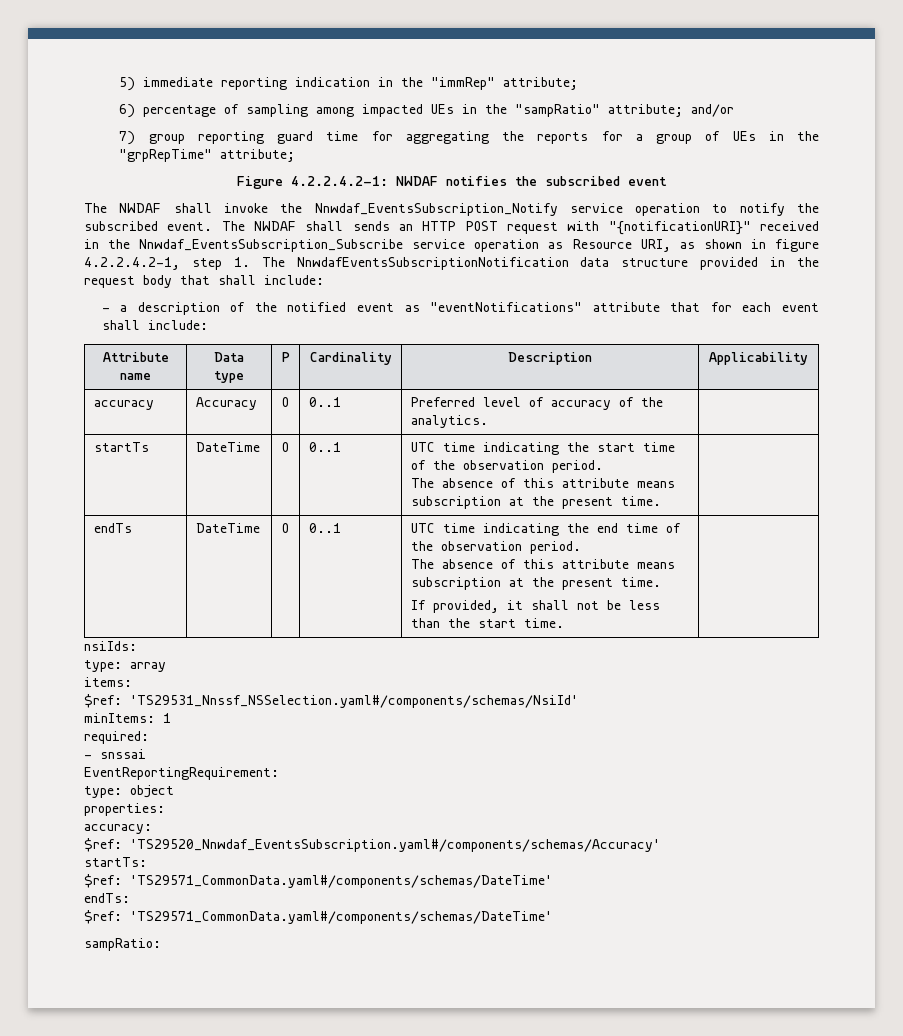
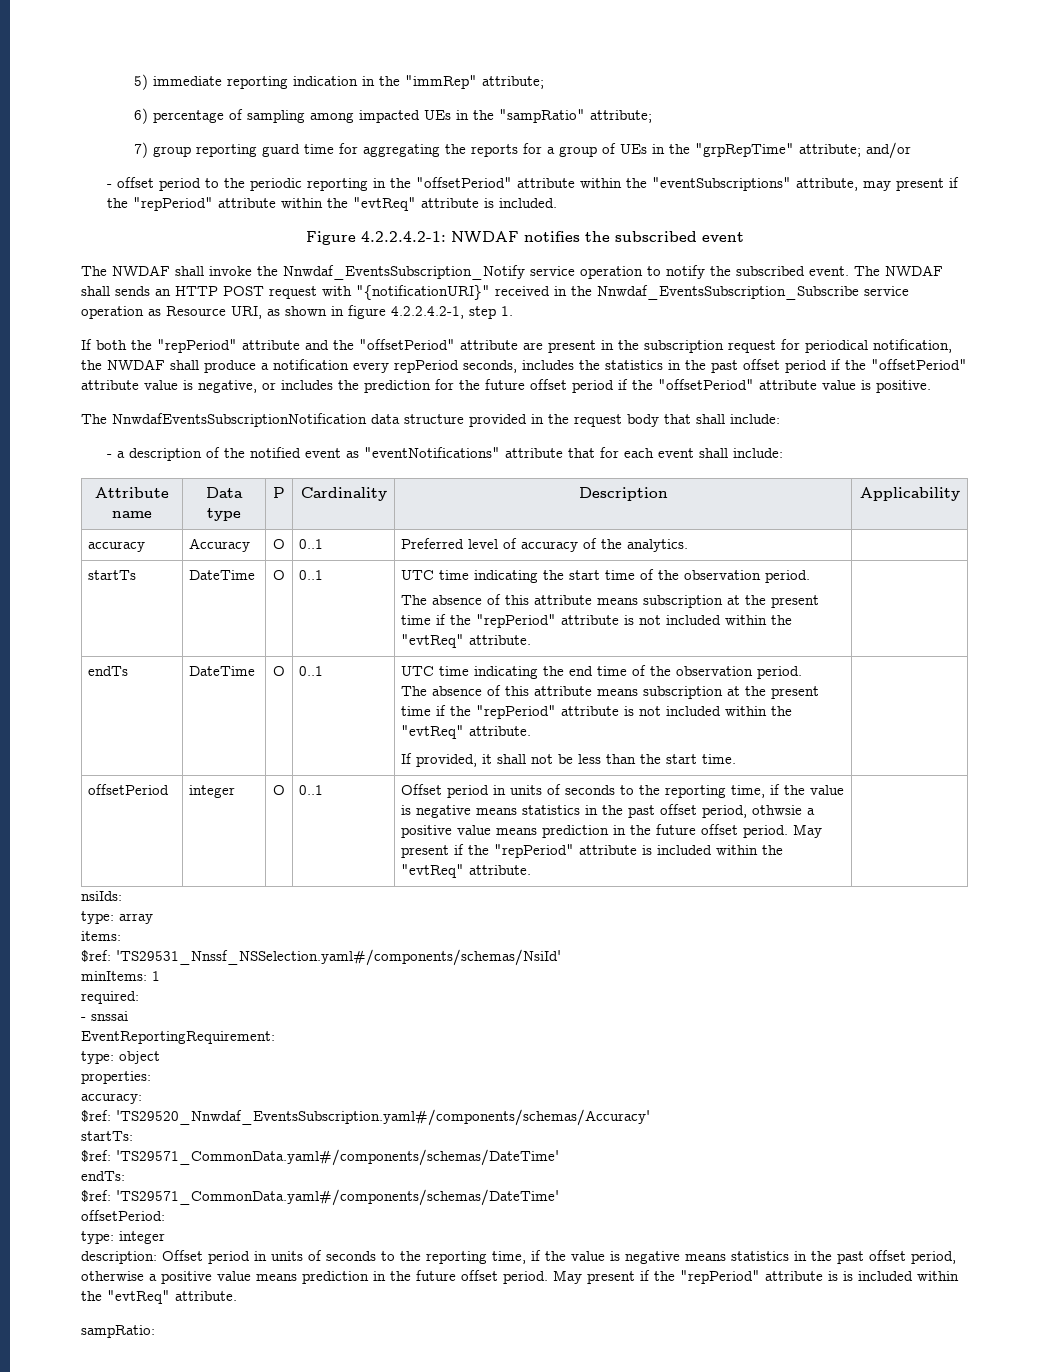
[691,104,735,117] and/or -> (652, 116) none
(296, 155) none -> [865,142,911,159] [107,177,960,191] [107,197,558,211] and/or // - offset period to the periodic reporting in the "offsetPeriod" attribute within the "eventSubscriptions" attribute, may present if the "repPeriod" attribute within the "evtReq" attribute is included.
(250, 262) none -> [81,339,952,353] [81,359,967,373] [81,379,931,393] // If both the "repPeriod" attribute and the "offsetPeriod" attribute are present in the subscription request for periodical notification, the NWDAF shall produce a notification every repPeriod seconds, includes the statistics in the past offset period if the "offsetPeriod" attribute value is negative, or includes the prediction for the future offset period if the "offsetPeriod" attribute value is positive. //
[620,496,661,506] time. -> [401,614,793,628] [401,634,532,648] time if the "repPeriod" attribute is not included within the "evtReq" attribute.
[620,577,661,587] time. -> [401,705,793,719] [401,725,532,739] time if the "repPeriod" attribute is not included within the "evtReq" attribute.
(564, 623) none -> [88,784,170,795] [189,785,236,798] [273,785,285,795] [299,785,324,795] [401,784,845,798] [401,804,816,818] [401,824,823,838] [401,844,784,858] [401,864,532,878] // offsetPeriod | integer | O | 0..1 | Offset period in units of seconds to the reporting time, if the value is negative means statistics in the past offset period, othwsie a positive value means prediction in the future offset period. May present if the "repPeriod" attribute is included within the "evtReq" attribute. |
(552, 917) none -> [81,1210,165,1221] [81,1231,165,1244] [81,1250,956,1264] [81,1270,959,1284] [81,1290,237,1304] // offsetPeriod: // type: integer // description: Offset period in units of seconds to the reporting time, if the value is negative means statistics in the past offset period, otherwise a positive value means prediction in the future offset period. May present if the "repPeriod" attribute is is included within the "evtReq" attribute.

